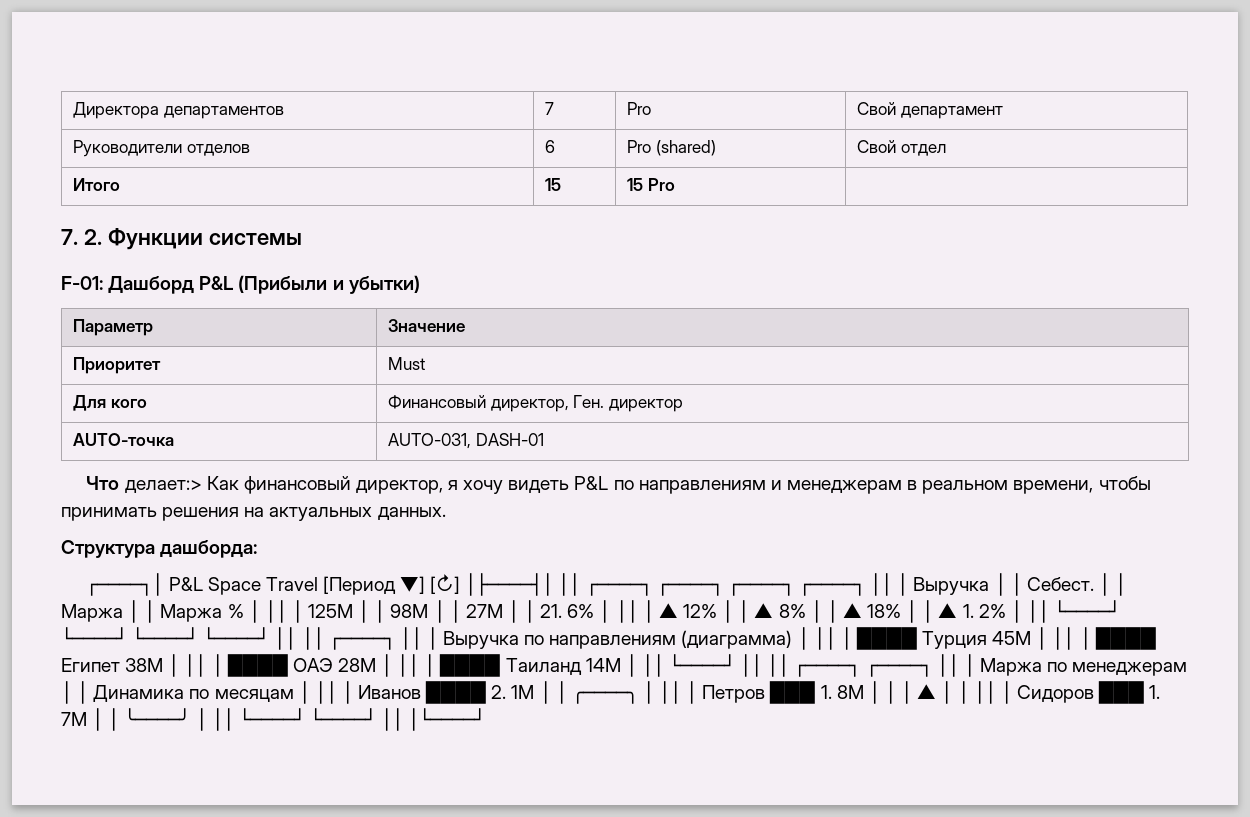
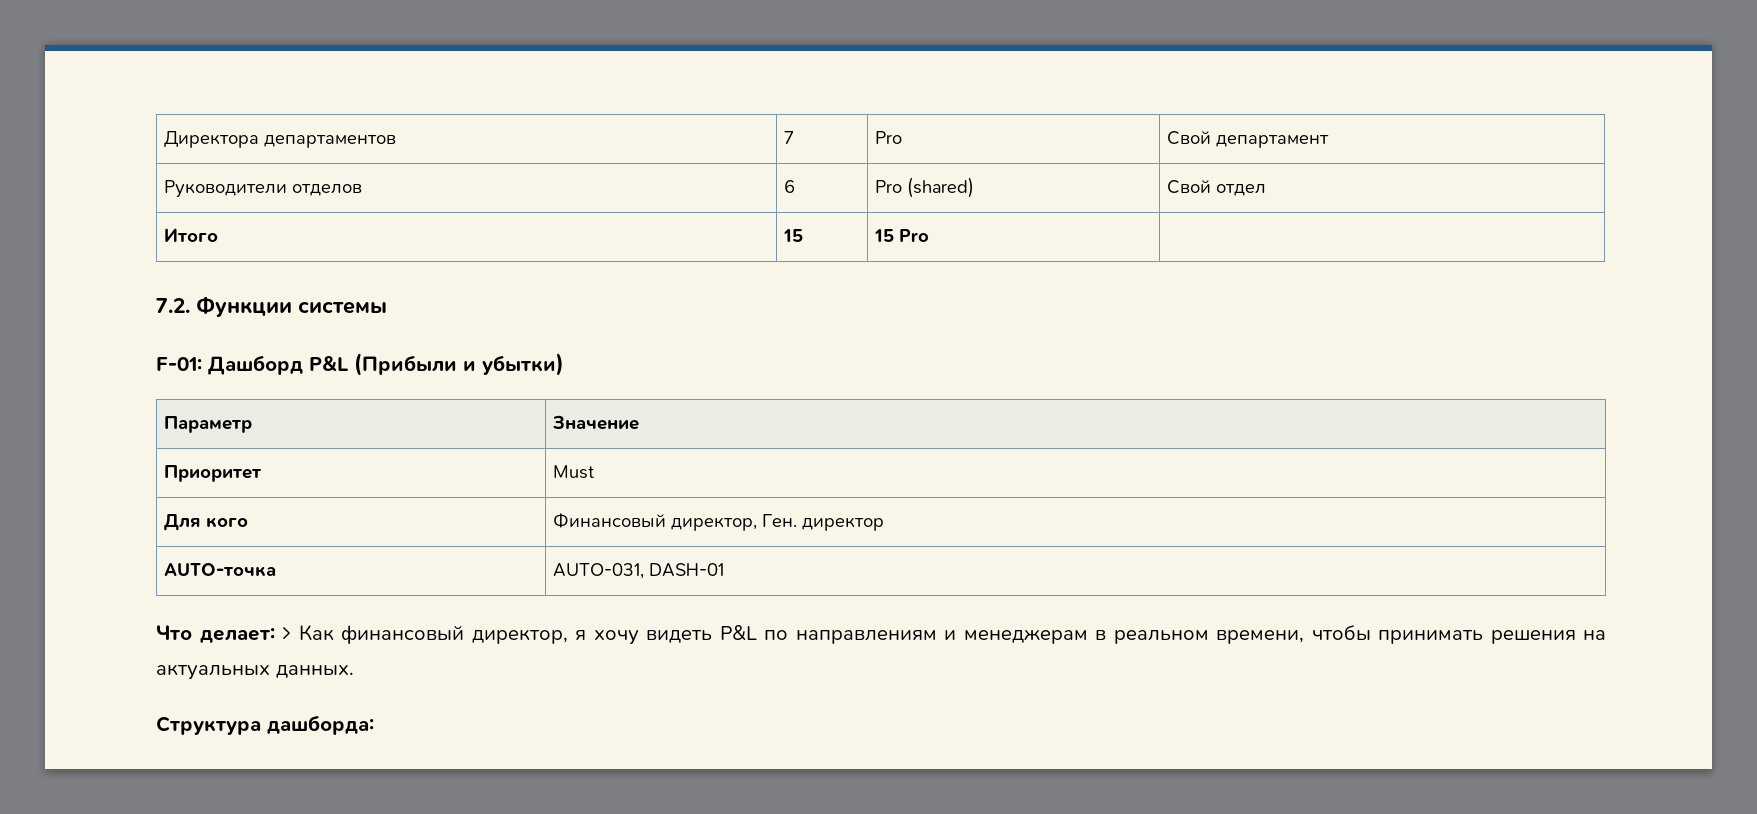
[61,229,102,245] 7. 2. -> [156,298,190,313] 7.2.
[124,480,202,493] делает:> -> [199,627,291,643] делает: >
[86,573,1127,596] [61,600,1121,623] [61,627,1156,650] [61,654,1188,677] [61,681,1161,704] [61,708,486,731] // ┌────┐│ P&L Space Travel [Период ▼] [↻] │├────┤│ ││ ┌────┐ ┌────┐ ┌────┐ ┌────┐ ││ │ Выручка │ │ Себест. │ │ Маржа │ │ Маржа % │ ││ │ 125M │ │ 98M │ │ 27M │ │ 21. 6% │ ││ │ ▲ 12% │ │ ▲ 8% │ │ ▲ 18% │ │ ▲ 1. 2% │ ││ └────┘ └────┘ └────┘ └────┘ ││ ││ ┌────┐ ││ │ Выручка по направлениям (диаграмма) │ ││ │ ████ Турция 45M │ ││ │ ████ Египет 38M │ ││ │ ████ ОАЭ 28M │ ││ │ ████ Таиланд 14M │ ││ └────┘ ││ ││ ┌────┐ ┌────┐ ││ │ Маржа по менеджерам │ │ Динамика по месяцам │ ││ │ Иванов ████ 2. 1M │ │ ╭────╮ │ ││ │ Петров ███ 1. 8M │ │ │ ▲ │ │ ││ │ Сидоров ███ 1. 7M │ │ ╰────╯ │ ││ └────┘ └────┘ ││ │└────┘ -> (374, 725) none

